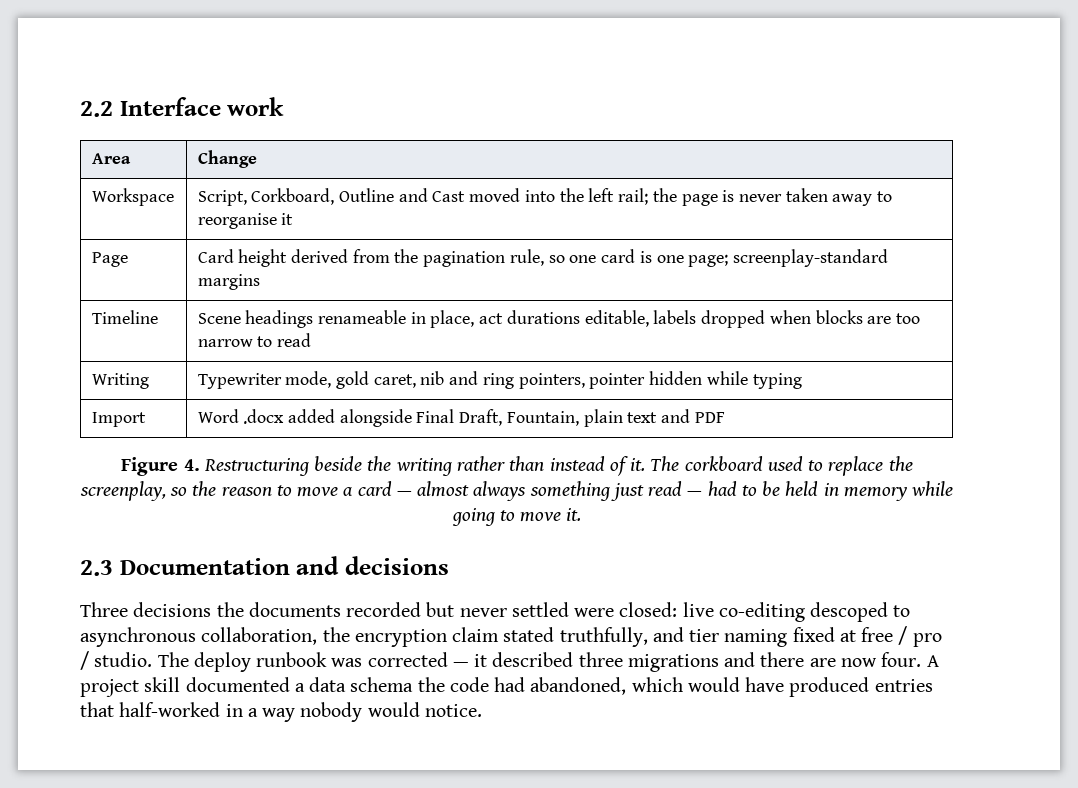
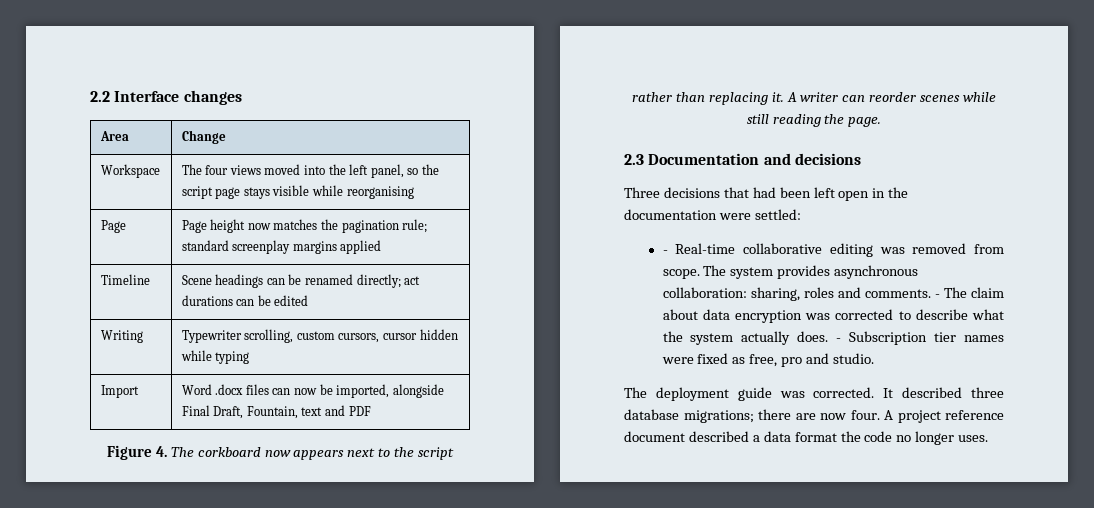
[227,97,285,116] work -> [183,90,242,105] changes
[197,188,893,206] [197,213,294,229] [91,252,128,267] [197,249,888,267] Script, Corkboard, Outline and Cast moved into the left rail; the page is never taken away to reorganise it // Page | Card height derived from the pagination rule, so one card is one page; screenplay-standard -> [181,164,439,178] [181,185,414,199] [100,220,126,233] [181,219,428,233] [181,240,291,254] The four views moved into the left panel, so the script page stays visible while reorganising // Page | Page height now matches the pagination rule; standard screenplay
(260, 282) none -> [340,240,382,254] applied
[317,310,920,328] [197,333,311,347] [91,373,149,389] [197,371,646,389] renameable in place, act durations editable, labels dropped when blocks are too narrow to read // Writing | Typewriter mode, gold caret, nib and ring pointers, pointer -> [266,274,421,288] [181,295,309,306] [100,330,143,343] [181,329,417,343] can be renamed directly; act durations can be edited // Writing | Typewriter scrolling, custom cursors, cursor
[287,409,335,423] added -> [245,384,390,398] files can now be imported,
[583,409,623,427] plain -> (298, 412) none
[203,456,913,476] [79,481,954,501] [451,508,582,526] Restructuring beside the writing rather than instead of it. The corkboard used to replace the screenplay, so the reason to move a card — almost always something just read — had to be held in memory while going to move it. -> [170,447,455,460] [631,92,997,105] [746,114,882,127] The corkboard now appears next to the script rather than replacing it. A writer can reorder scenes while still reading the page.
[216,602,911,622] [80,626,942,647] [80,651,756,672] the documents recorded but never settled were closed: live co-editing descoped to asynchronous collaboration, the encryption claim stated truthfully, and tier naming fixed at free / pro / studio. The deploy runbook was corrected — it described three migrations and -> [723,187,909,201] [624,209,801,220] [662,243,1004,257] [662,265,919,279] [662,287,1004,301] [662,309,1004,323] [662,331,1004,345] [661,353,874,367] [624,387,1004,401] [624,409,754,423] that had been left open in the documentation were settled: // - Real-time collaborative editing was removed from scope. The system provides asynchronous collaboration: sharing, roles and comments. - The claim about data encryption was corrected to describe what the system actually does. - Subscription tier names were fixed as free, pro and studio. // The deployment guide was corrected. It described three database migrations;
[144,677,290,692] skill documented -> [945,410,1004,420] [624,431,749,442] reference document described
[350,677,414,692] schema -> [794,432,837,442] format
[494,677,933,697] [80,702,482,722] had abandoned, which would have produced entries that half-worked in a way nobody would notice. -> [896,431,989,445] no longer uses.

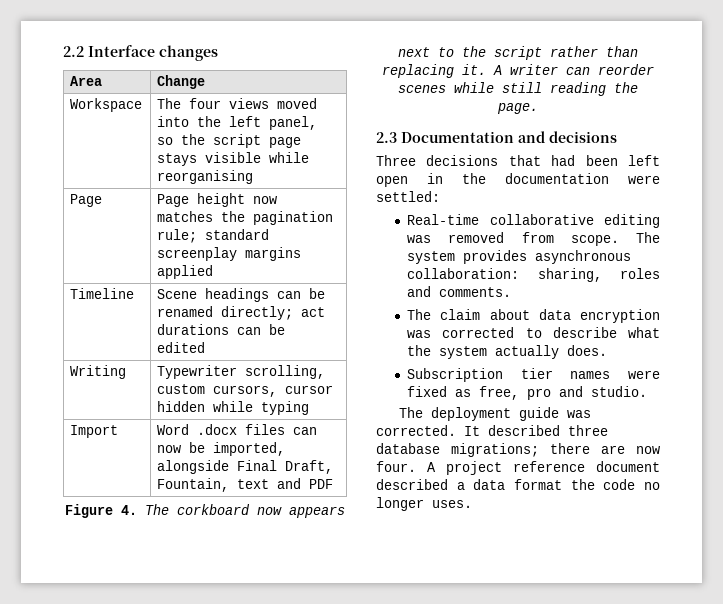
[662,250,668,254] - -> (440, 196) none
[934,294,940,298] - -> (512, 292) //
[836,338,842,342] - -> (608, 350) //

